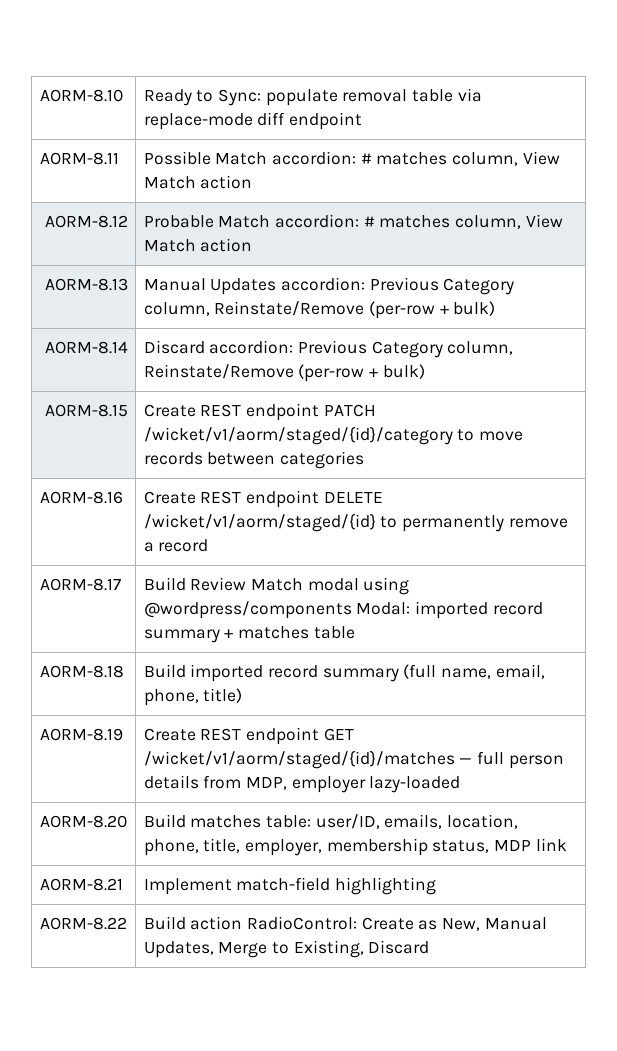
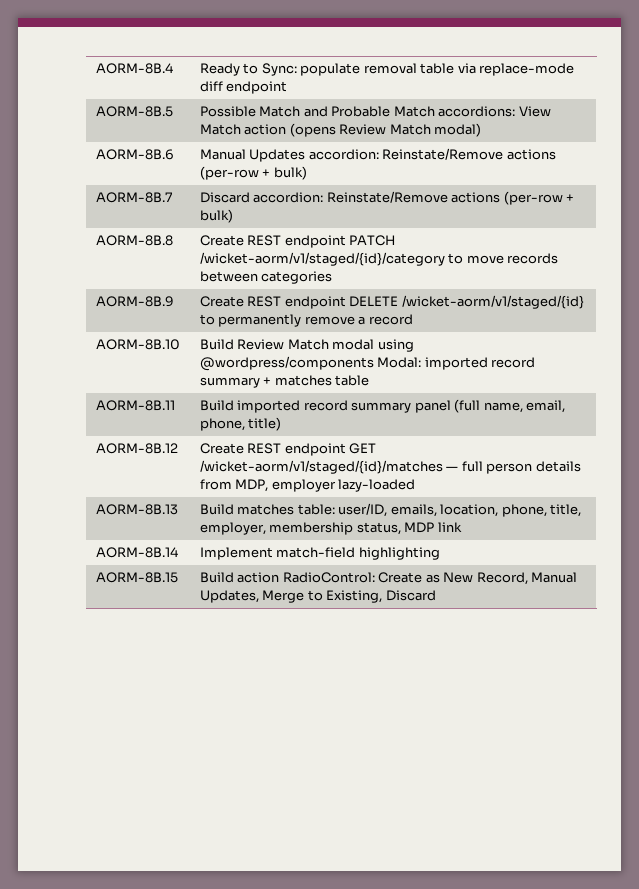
[39,89,123,102] AORM-8.10 -> [95,63,173,74] AORM-8B.4
[39,152,119,165] AORM-8.11 -> [95,106,173,117] AORM-8B.5
[271,151,560,166] [143,175,253,189] [44,215,128,228] [143,214,563,229] [143,238,253,252] [44,278,128,291] accordion: # matches column, View Match action // AORM-8.12 | Probable Match accordion: # matches column, View Match action // AORM-8.13 -> [303,106,551,117] [199,123,482,137] [95,149,174,160] and Probable Match accordions: View Match action (opens Review Match modal) // AORM-8B.6
[369,277,515,295] [143,301,496,319] [44,341,128,354] Previous Category column, Reinstate/Remove (per-row + bulk) // AORM-8.14 -> [382,148,556,160] [199,166,307,180] [95,192,172,203] Reinstate/Remove actions (per-row + bulk) // AORM-8B.7
[297,340,514,358] [143,364,425,382] [44,404,128,417] Previous Category column, Reinstate/Remove (per-row + bulk) // AORM-8.15 -> [326,191,575,205] [199,209,233,223] [95,235,173,246] Reinstate/Remove actions (per-row + bulk) // AORM-8B.8
[143,426,453,445] /wicket/v1/aorm/staged/{id}/category -> [199,252,445,266] /wicket-aorm/v1/staged/{id}/category
[39,491,123,504] AORM-8.16 -> [95,296,174,307] AORM-8B.9
[143,513,376,532] /wicket/v1/aorm/staged/{id} -> [401,295,584,309] /wicket-aorm/v1/staged/{id}
[39,578,121,591] AORM-8.17 -> [95,339,180,350] AORM-8B.10
[39,665,124,678] AORM-8.18 -> [95,400,175,411] AORM-8B.11
(399, 675) none -> [414,400,451,413] panel
[39,728,123,741] AORM-8.19 -> [95,443,178,454] AORM-8B.12
[143,750,455,769] /wicket/v1/aorm/staged/{id}/matches -> [199,460,443,474] /wicket-aorm/v1/staged/{id}/matches
[39,815,127,828] AORM-8.20 -> [95,504,178,515] AORM-8B.13
[39,878,123,891] AORM-8.21 -> [95,547,178,558] AORM-8B.14
[39,917,127,930] AORM-8.22 -> [95,572,178,583] AORM-8B.15
[442,918,481,931] New, -> [443,572,528,585] New Record,

